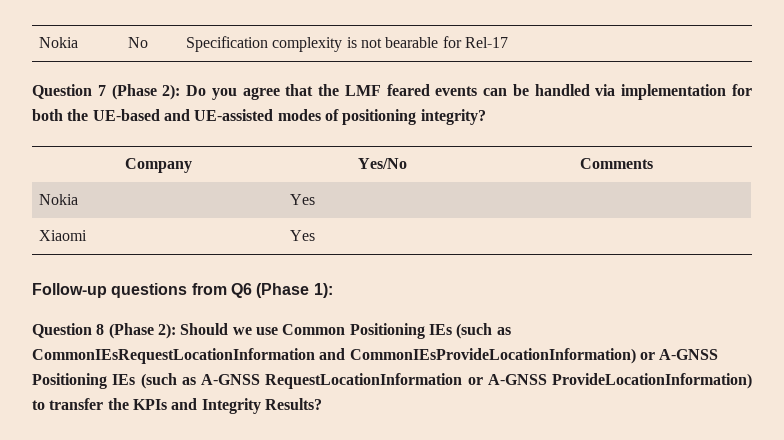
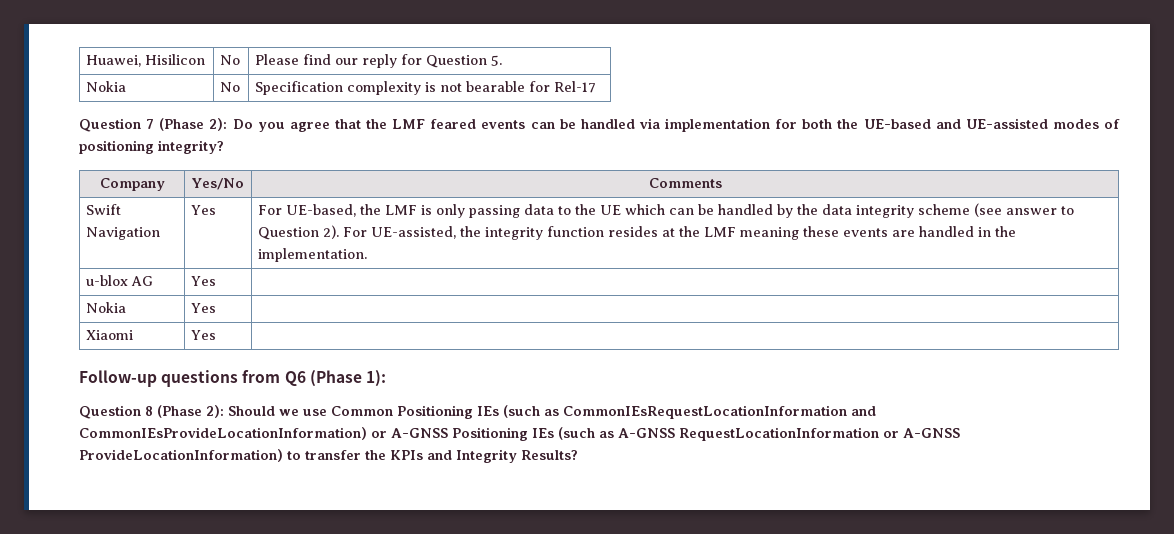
(39, 42) none -> [85,54,205,67] [219,55,240,65] [254,54,502,68] Huawei, Hisilicon | No | Please find our reply for Question 5. //
(653, 163) none -> [85,204,121,215] [85,227,160,240] [190,205,216,215] [257,203,1074,218] [257,225,1016,240] [257,248,367,262] [85,275,153,286] [190,276,216,286] // Swift Navigation | Yes | For UE-based, the LMF is only passing data to the UE which can be handled by the data integrity scheme (see answer to Question 2). For UE-assisted, the integrity function resides at the LMF meaning these events are handled in the implementation. // u-blox AG | Yes |

